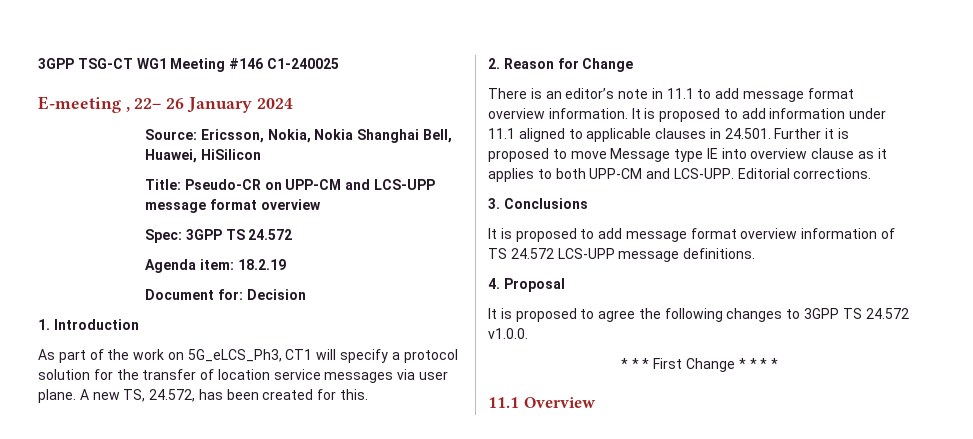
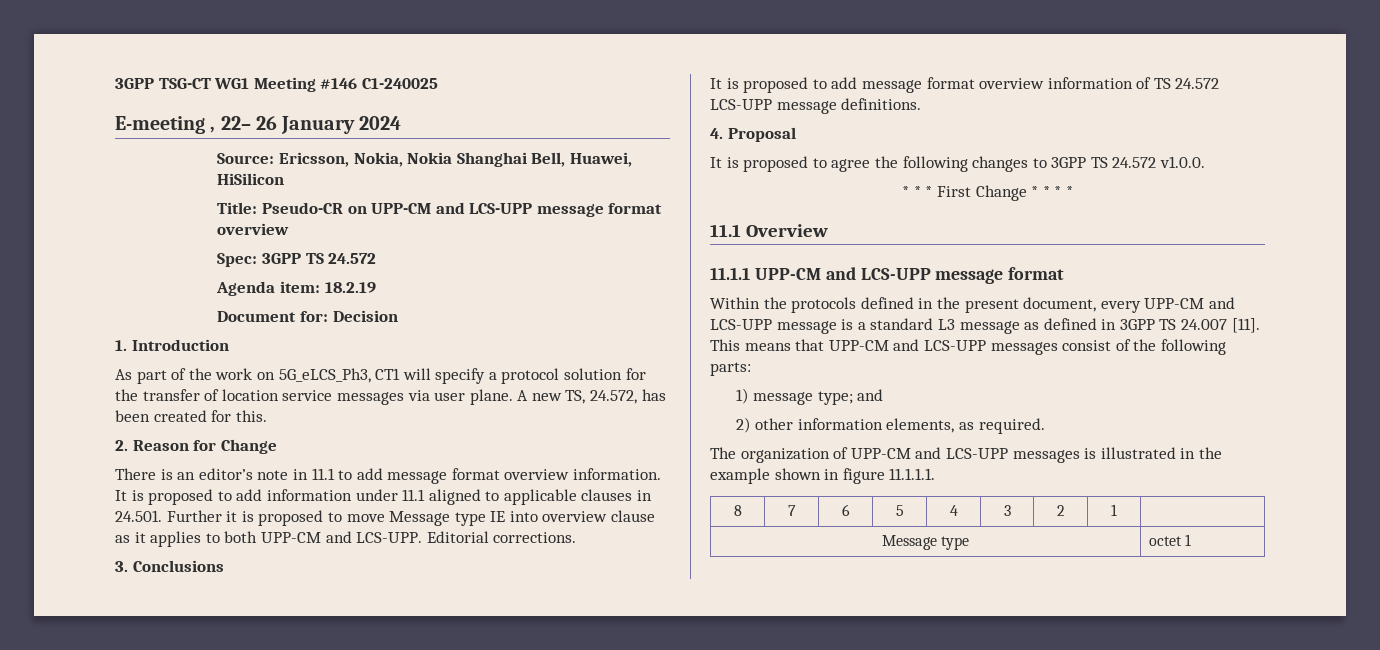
(596, 402) none -> [710,267,1065,284] [710,297,1235,313] [710,318,1260,334] [710,339,1226,355] [710,362,751,376] [735,388,884,405] [735,417,1045,434] [710,447,1222,463] [710,468,936,484] [733,505,742,516] [787,505,796,516] [841,504,850,516] [895,505,904,516] [949,505,958,516] [1003,505,1011,516] [1056,505,1065,516] [1111,504,1117,516] [881,535,970,550] [1149,534,1192,546] // 11.1.1 UPP-CM and LCS-UPP message format // Within the protocols defined in the present document, every UPP-CM and LCS-UPP message is a standard L3 message as defined in 3GPP TS 24.007 [11]. This means that UPP-CM and LCS-UPP messages consist of the following parts: // 1) message type; and // 2) other information elements, as required. // The organization of UPP-CM and LCS-UPP messages is illustrated in the example shown in figure 11.1.1.1. // 8 | 7 | 6 | 5 | 4 | 3 | 2 | 1 | // Message type | octet 1

